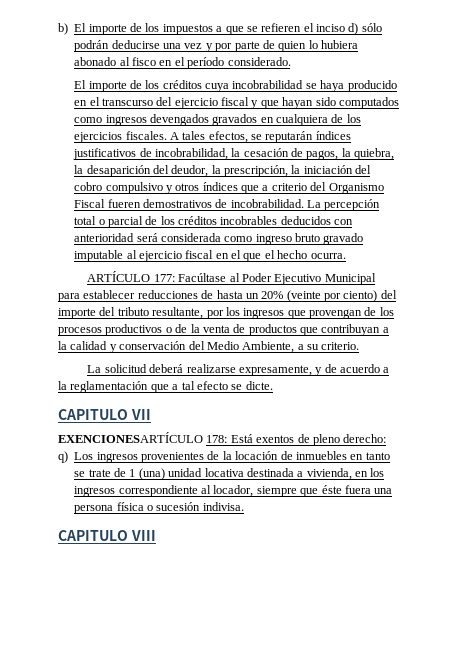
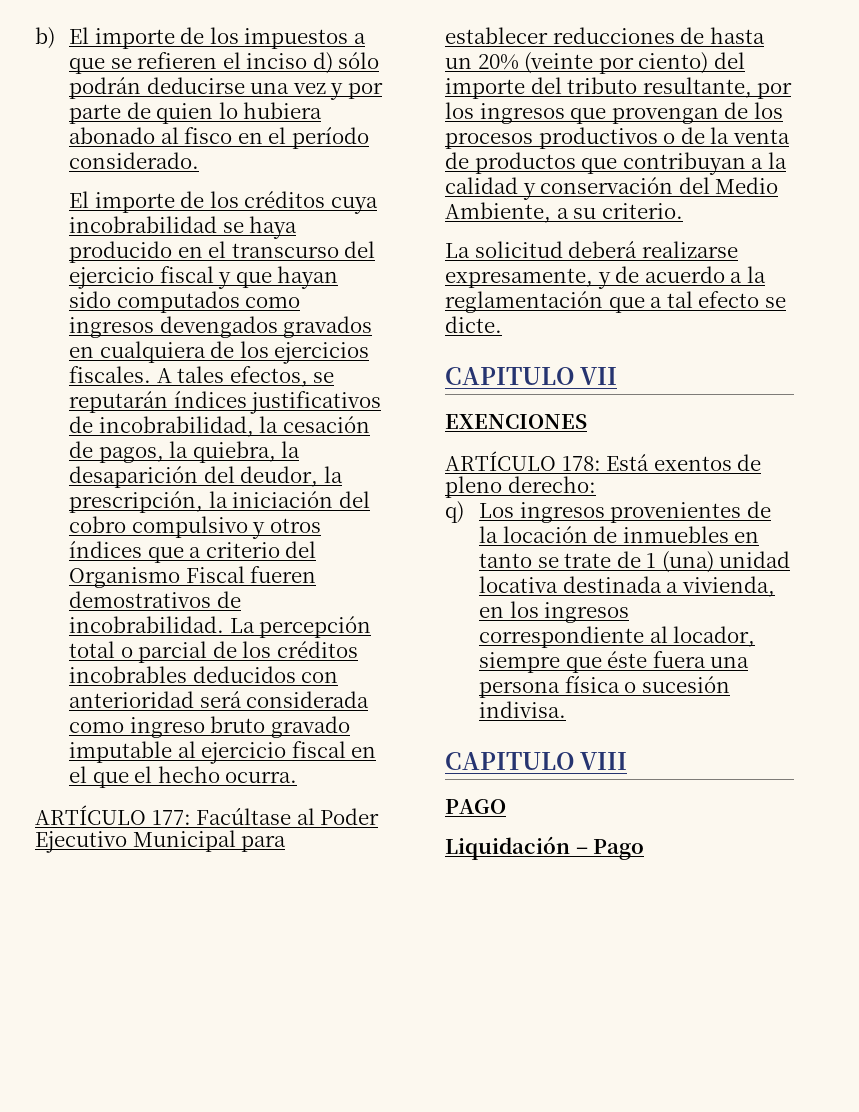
[58,432,203,443] EXENCIONESARTÍCULO -> [445,414,587,429] [445,451,556,471] EXENCIONES // ARTÍCULO
(156, 535) none -> [445,799,506,814] [445,836,645,860] // PAGO // Liquidación – Pago

